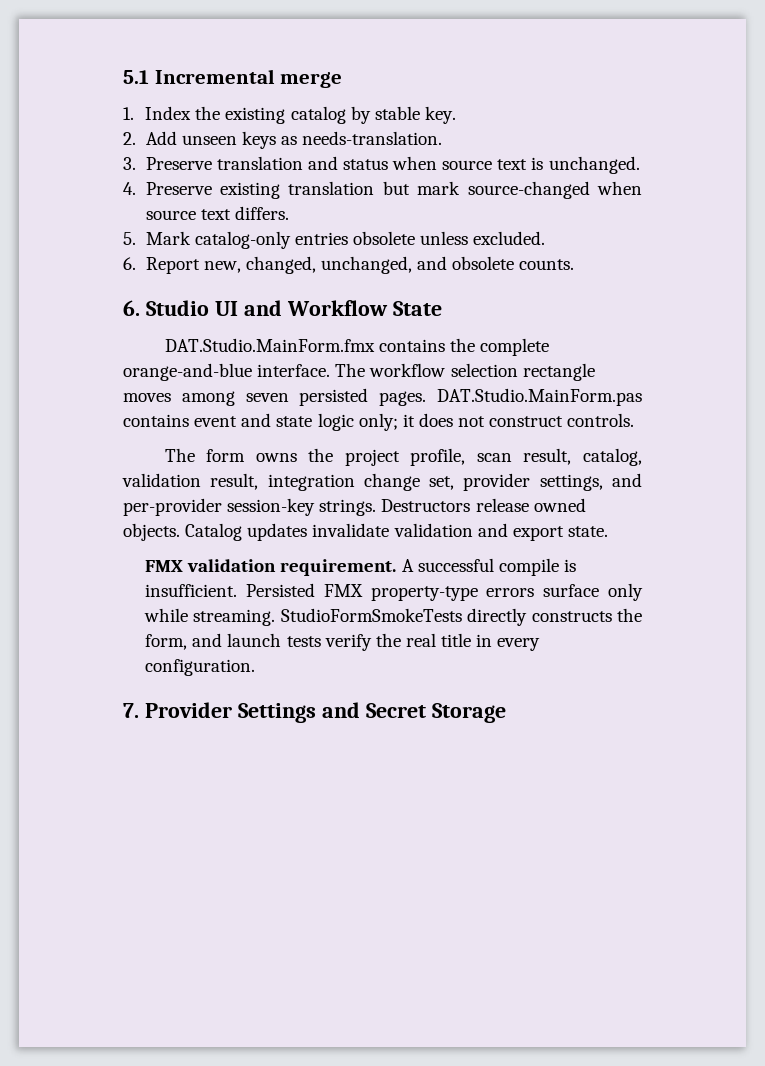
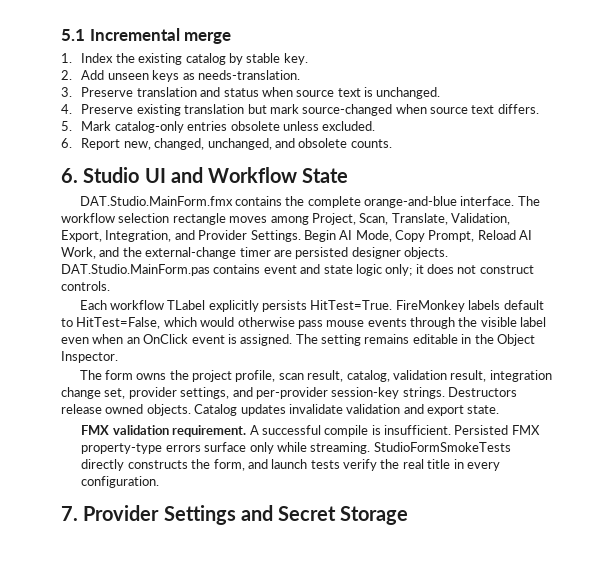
[245,388,427,406] seven persisted pages. -> [311,213,510,225] [61,230,533,242] [61,247,448,259] Project, Scan, Translate, Validation, Export, Integration, and Provider Settings. Begin AI Mode, Copy Prompt, Reload AI Work, and the external-change timer are persisted designer objects.
(635, 420) none -> [79,300,544,312] [61,317,547,329] [61,334,535,346] [61,351,118,363] // Each workflow TLabel explicitly persists HitTest=True. FireMonkey labels default to HitTest=False, which would otherwise pass mouse events through the visible label even when an OnClick event is assigned. The setting remains editable in the Object Inspector.

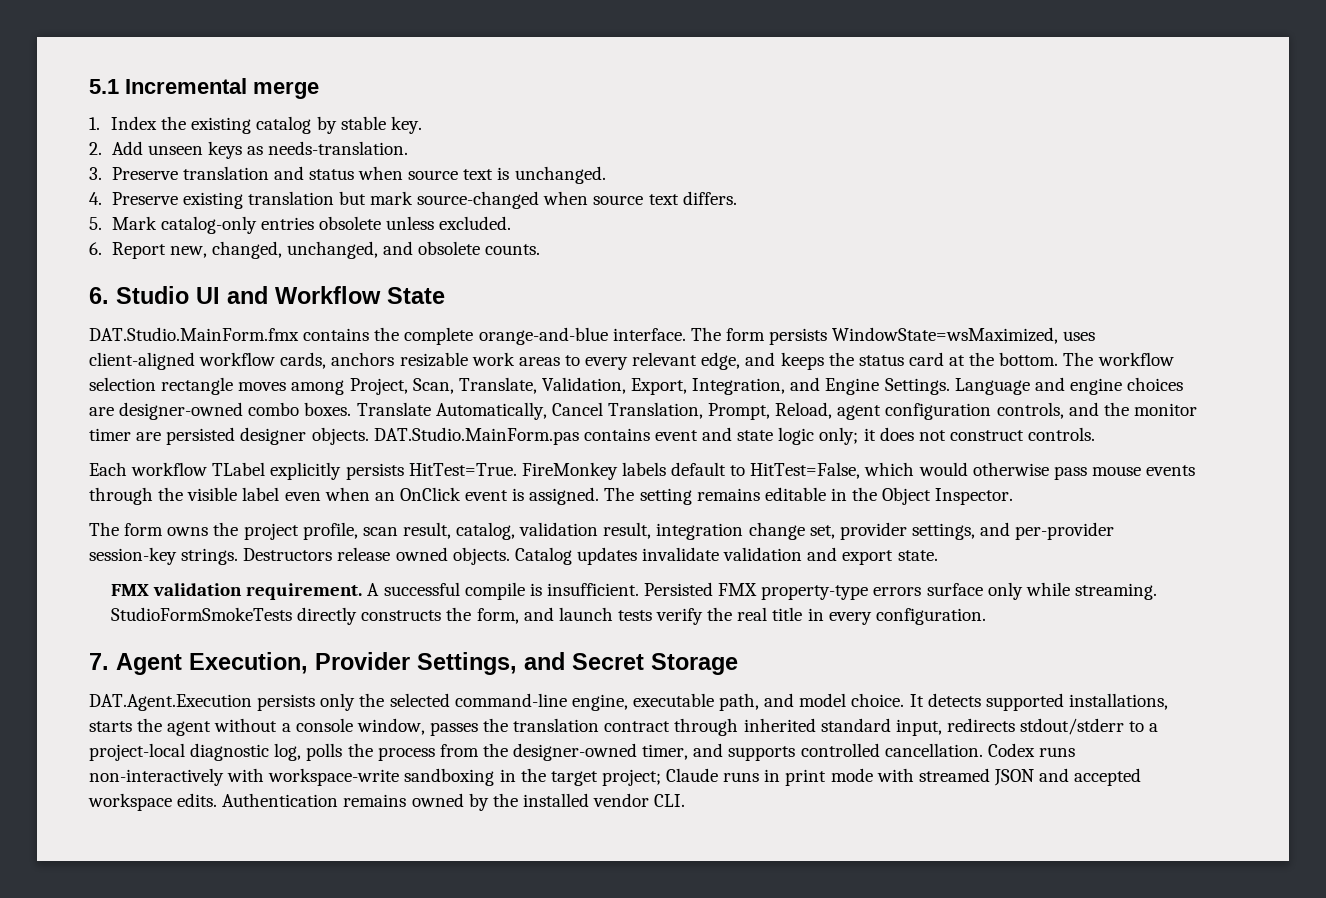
(540, 201) none -> [725,327,1096,345] [89,352,1094,370] form persists WindowState=wsMaximized, uses client-aligned workflow cards, anchors resizable work areas to every relevant edge, and keeps the status card at the bottom. The
[198,230,533,242] [61,247,96,259] Provider Settings. Begin AI Mode, Copy Prompt, Reload AI Work, -> [825,377,1184,395] [89,402,1064,420] Engine Settings. Language and engine choices are designer-owned combo boxes. Translate Automatically, Cancel Translation, Prompt, Reload, agent configuration controls,
[145,247,237,259] external-change -> [1133,403,1197,416] monitor
[83,505,236,525] Provider Settings -> [116,652,517,675] Agent Execution, Provider Settings,
(409, 515) none -> [89,693,1168,711] [89,718,1159,736] [89,743,1075,761] [89,768,1142,786] [88,793,686,811] // DAT.Agent.Execution persists only the selected command-line engine, executable path, and model choice. It detects supported installations, starts the agent without a console window, passes the translation contract through inherited standard input, redirects stdout/stderr to a project-local diagnostic log, polls the process from the designer-owned timer, and supports controlled cancellation. Codex runs non-interactively with workspace-write sandboxing in the target project; Claude runs in print mode with streamed JSON and accepted workspace edits. Authentication remains owned by the installed vendor CLI.

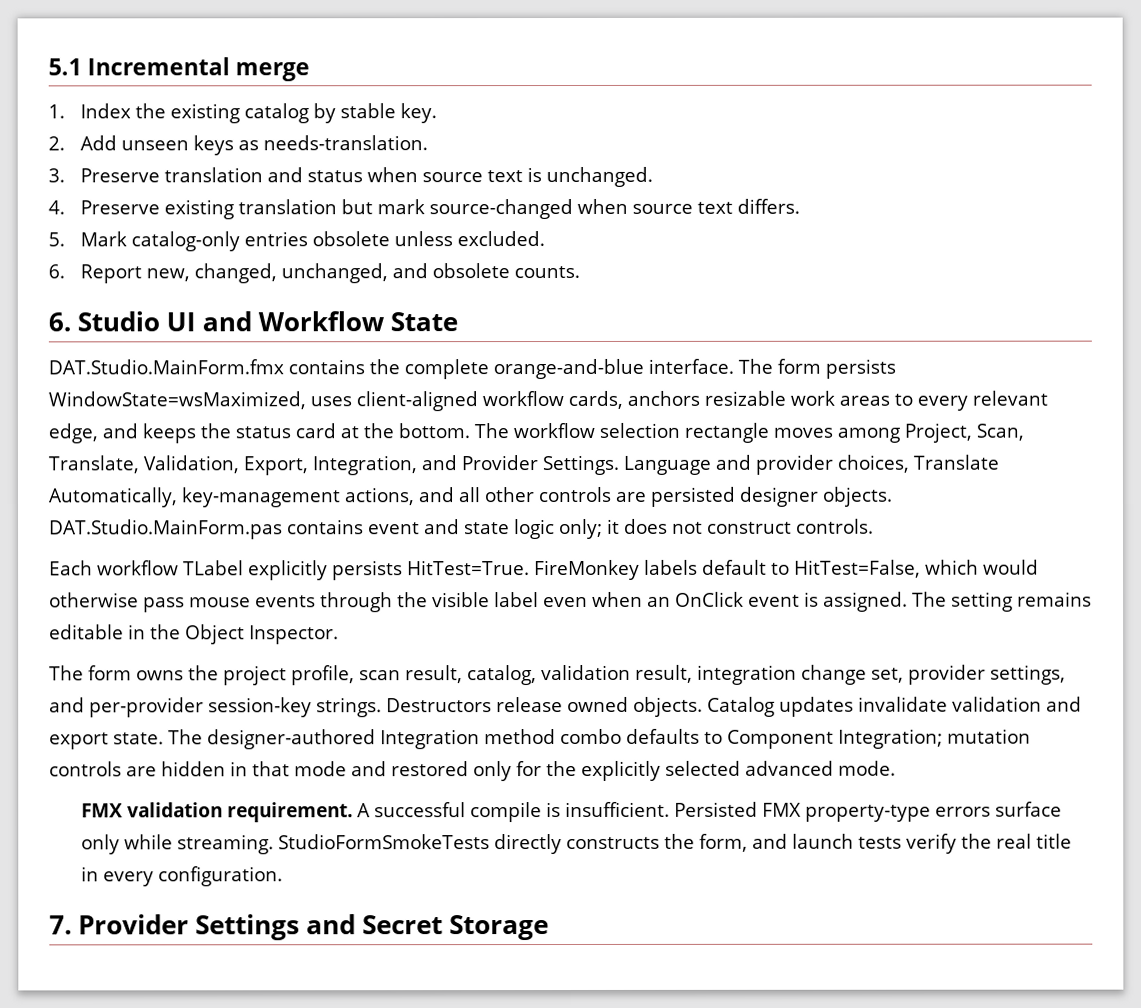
[825,378,880,395] Engine -> [460,455,538,471] Provider
[1069,377,1184,395] [89,402,1197,420] [89,428,131,441] engine choices are designer-owned combo boxes. Translate Automatically, Cancel Translation, Prompt, Reload, agent configuration controls, and the monitor timer -> [754,454,999,475] [48,486,611,508] provider choices, Translate Automatically, key-management actions, and all other controls
(938, 555) none -> [168,728,1031,750] [49,760,896,782] The designer-authored Integration method combo defaults to Component Integration; mutation controls are hidden in that mode and restored only for the explicitly selected advanced mode.
[116,652,517,675] Agent Execution, Provider Settings, -> [78,914,301,941] Provider Settings
[89,693,1168,711] [89,718,1159,736] [89,743,1075,761] [89,768,1142,786] [88,793,686,811] // DAT.Agent.Execution persists only the selected command-line engine, executable path, and model choice. It detects supported installations, starts the agent without a console window, passes the translation contract through inherited standard input, redirects stdout/stderr to a project-local diagnostic log, polls the process from the designer-owned timer, and supports controlled cancellation. Codex runs non-interactively with workspace-write sandboxing in the target project; Claude runs in print mode with streamed JSON and accepted workspace edits. Authentication remains owned by the installed vendor CLI. -> (550, 928) none

